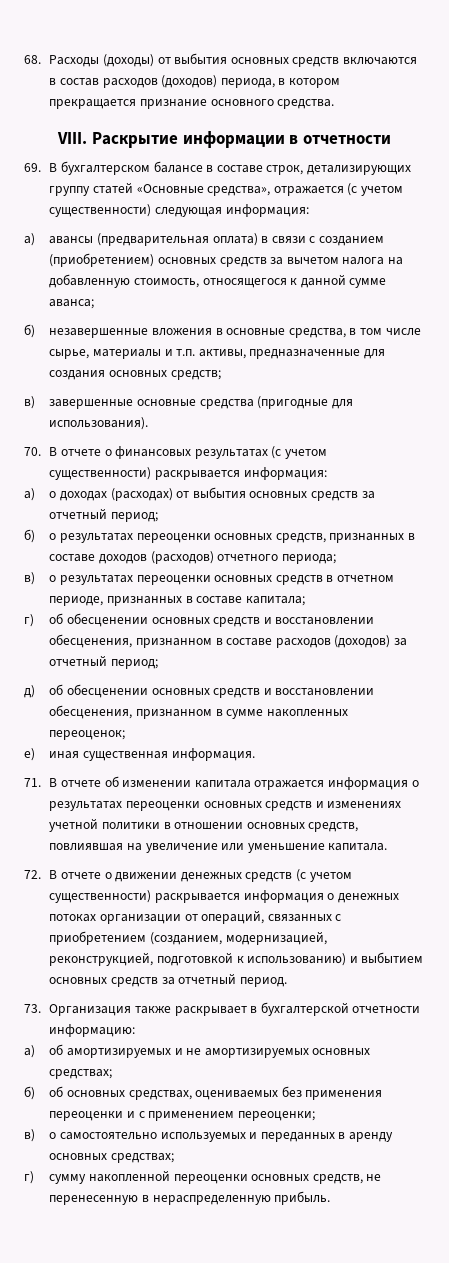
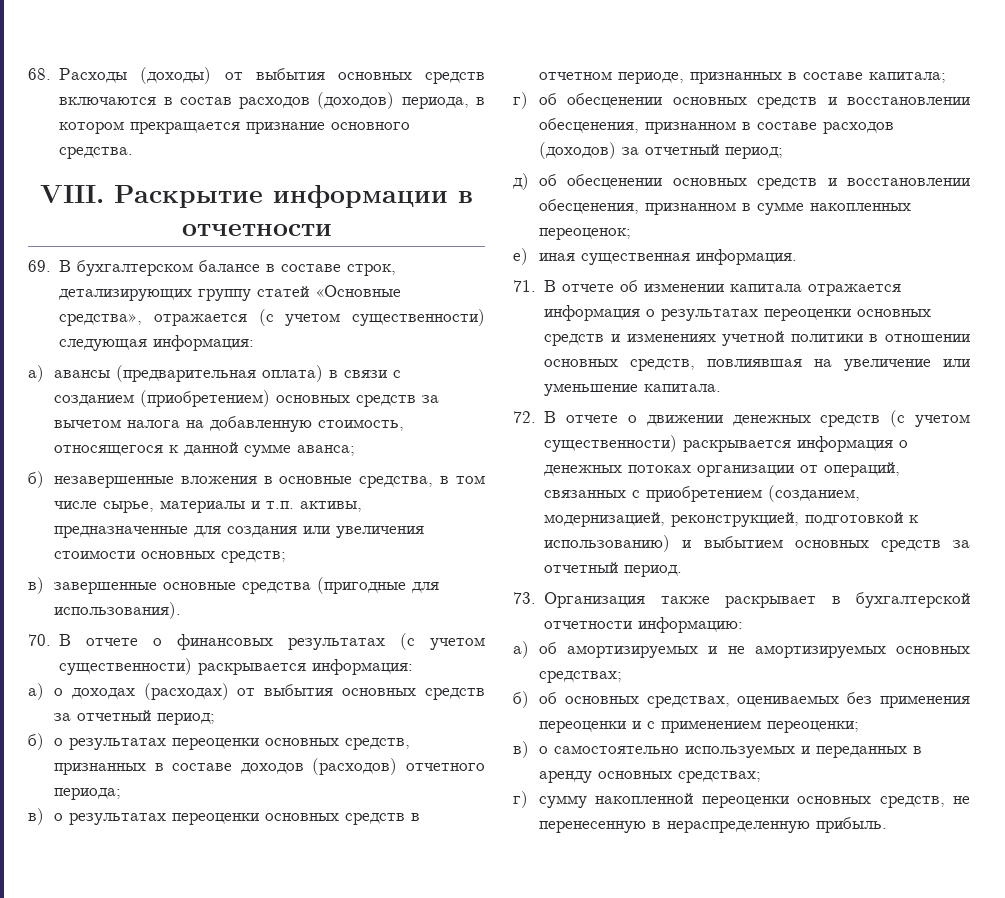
(106, 375) none -> [302,526,424,538] [53,550,135,559] или увеличения стоимости

